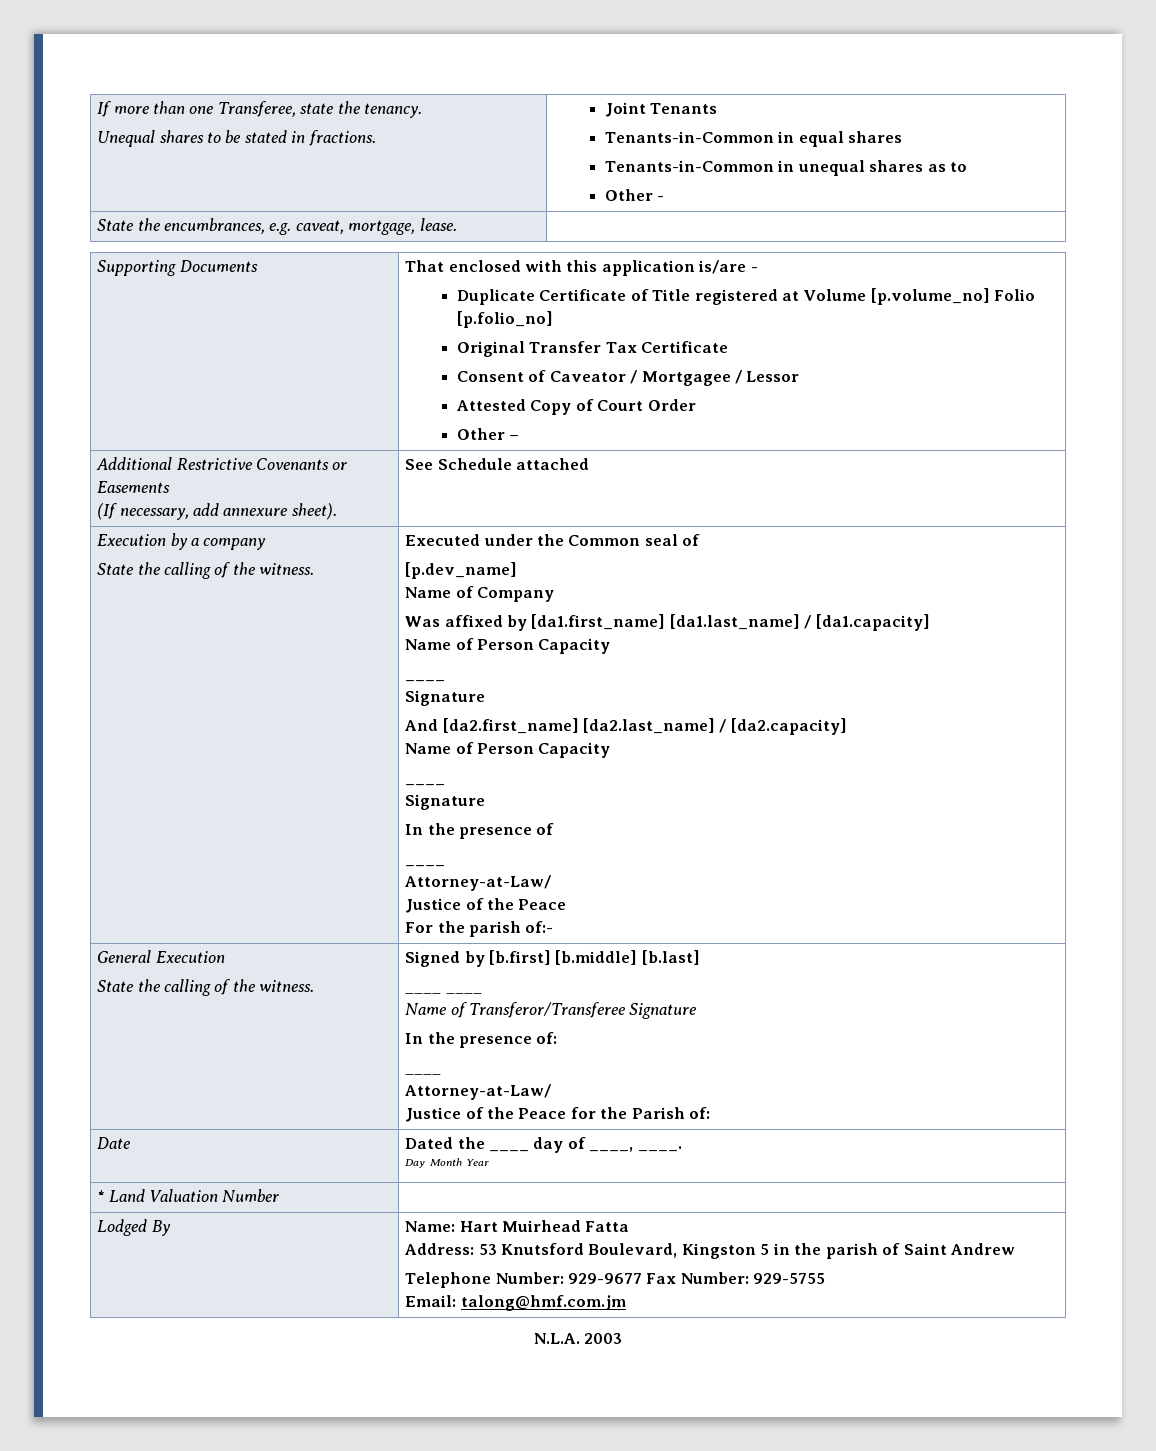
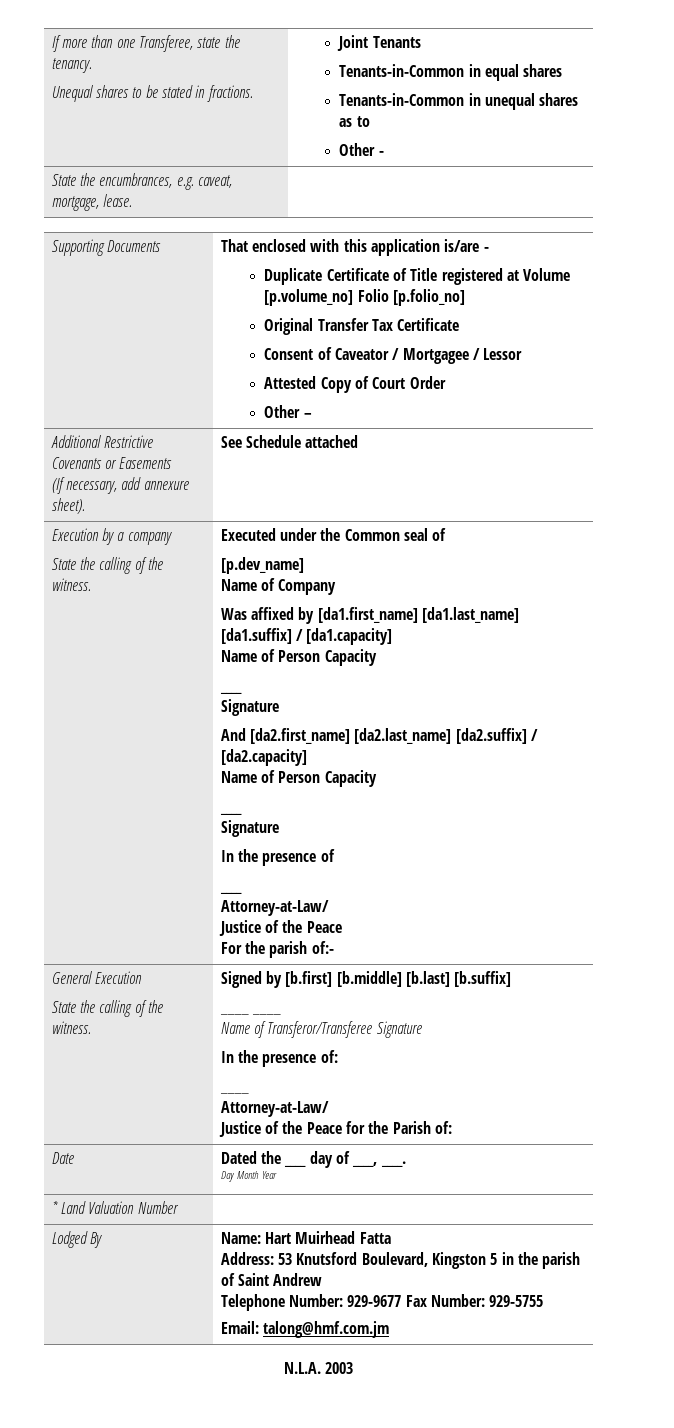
(800, 622) none -> [220,628,292,644] [da1.suffix]
(715, 726) none -> [455,728,527,744] [da2.suffix]
(700, 957) none -> [454,971,512,987] [b.suffix]

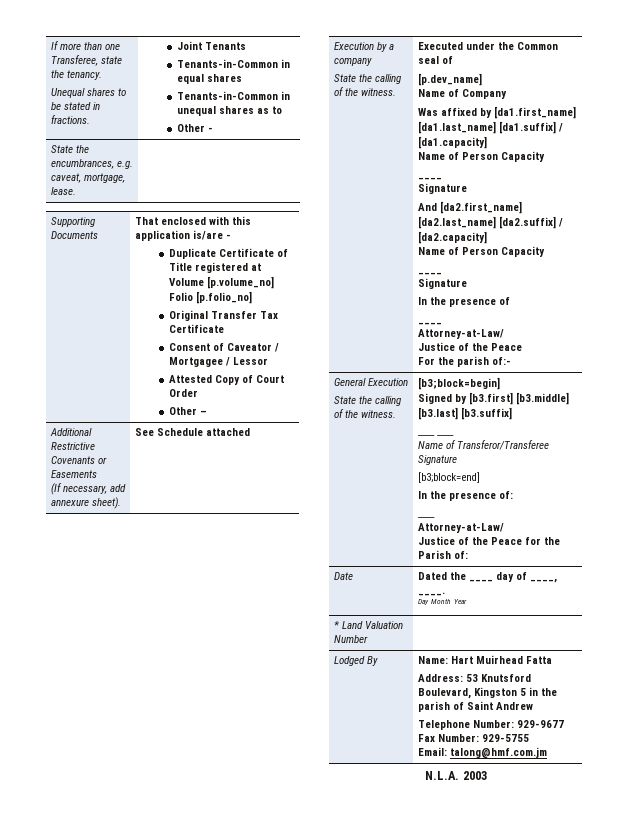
(91, 1027) none -> [418,377,501,390] [b3;block=begin] //
[285,971,512,987] [b.first] [b.middle] [b.last] [b.suffix] -> [469,392,570,405] [418,407,513,420] [b3.first] [b3.middle] [b3.last] [b3.suffix]
(422, 1029) none -> [418,472,481,483] // [b3;block=end]

